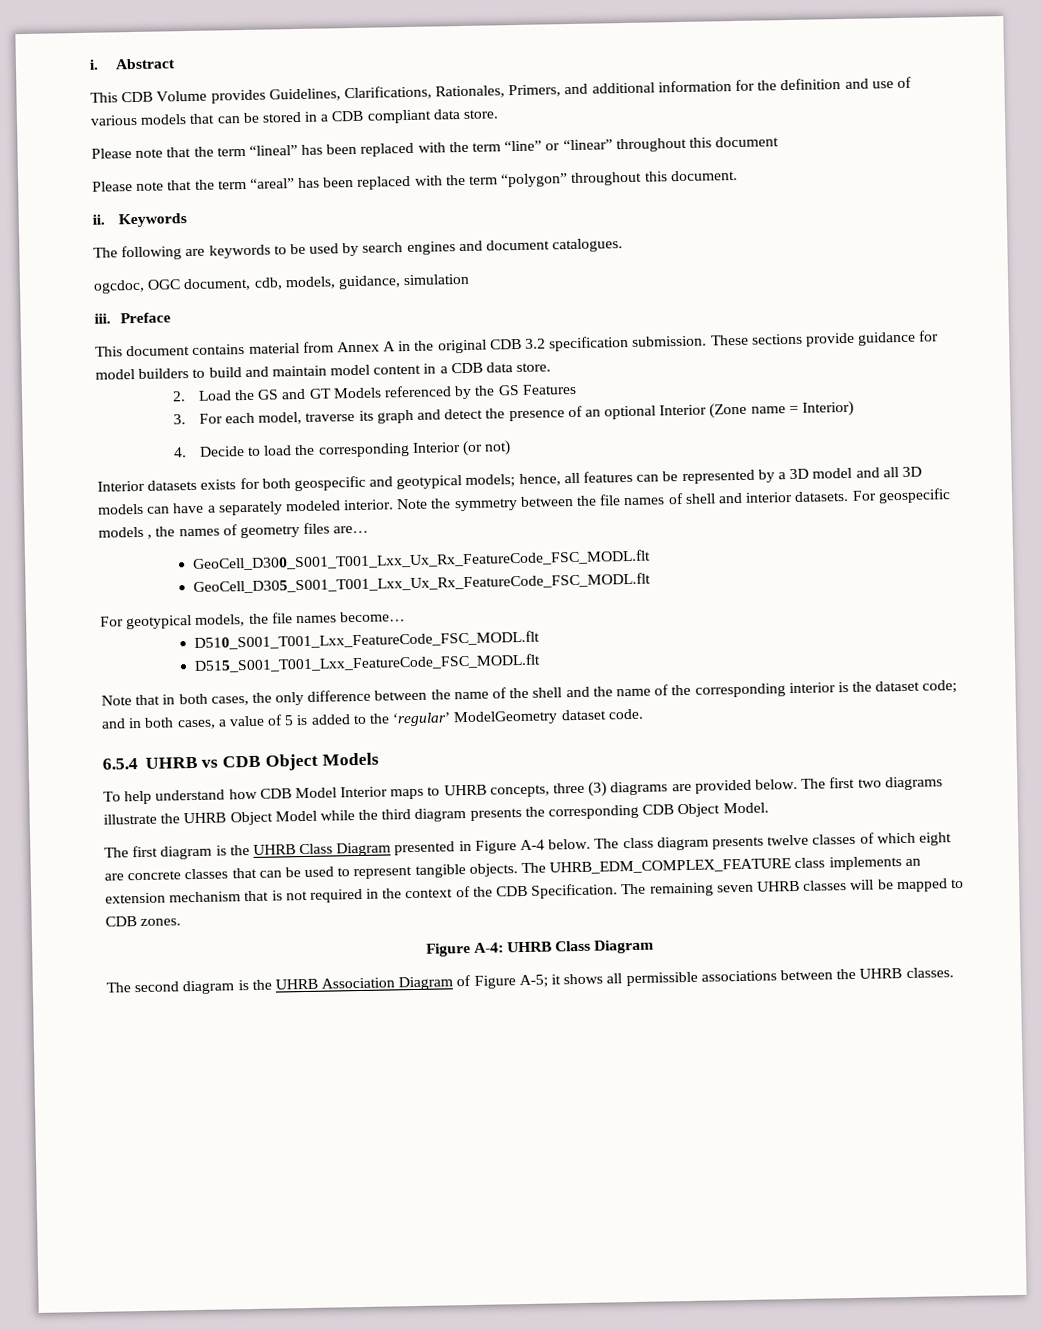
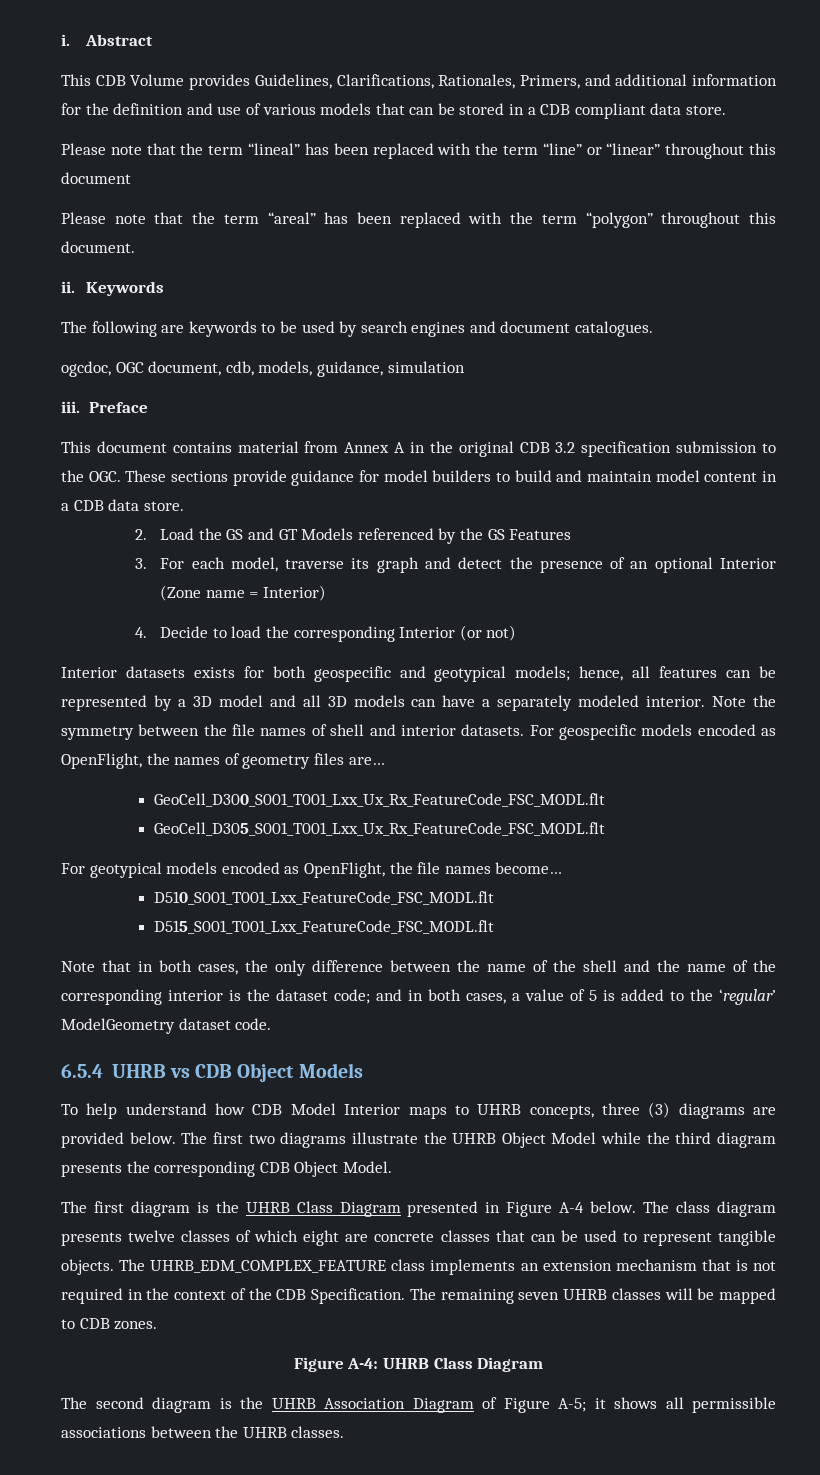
[632,335,708,347] submission. -> [676,441,776,453] [61,470,121,482] submission to the OGC.
[147,534,153,539] , -> [697,724,776,736] [61,753,142,769] encoded as OpenFlight,
[195,614,246,627] models, -> [166,862,385,878] models encoded as OpenFlight,

